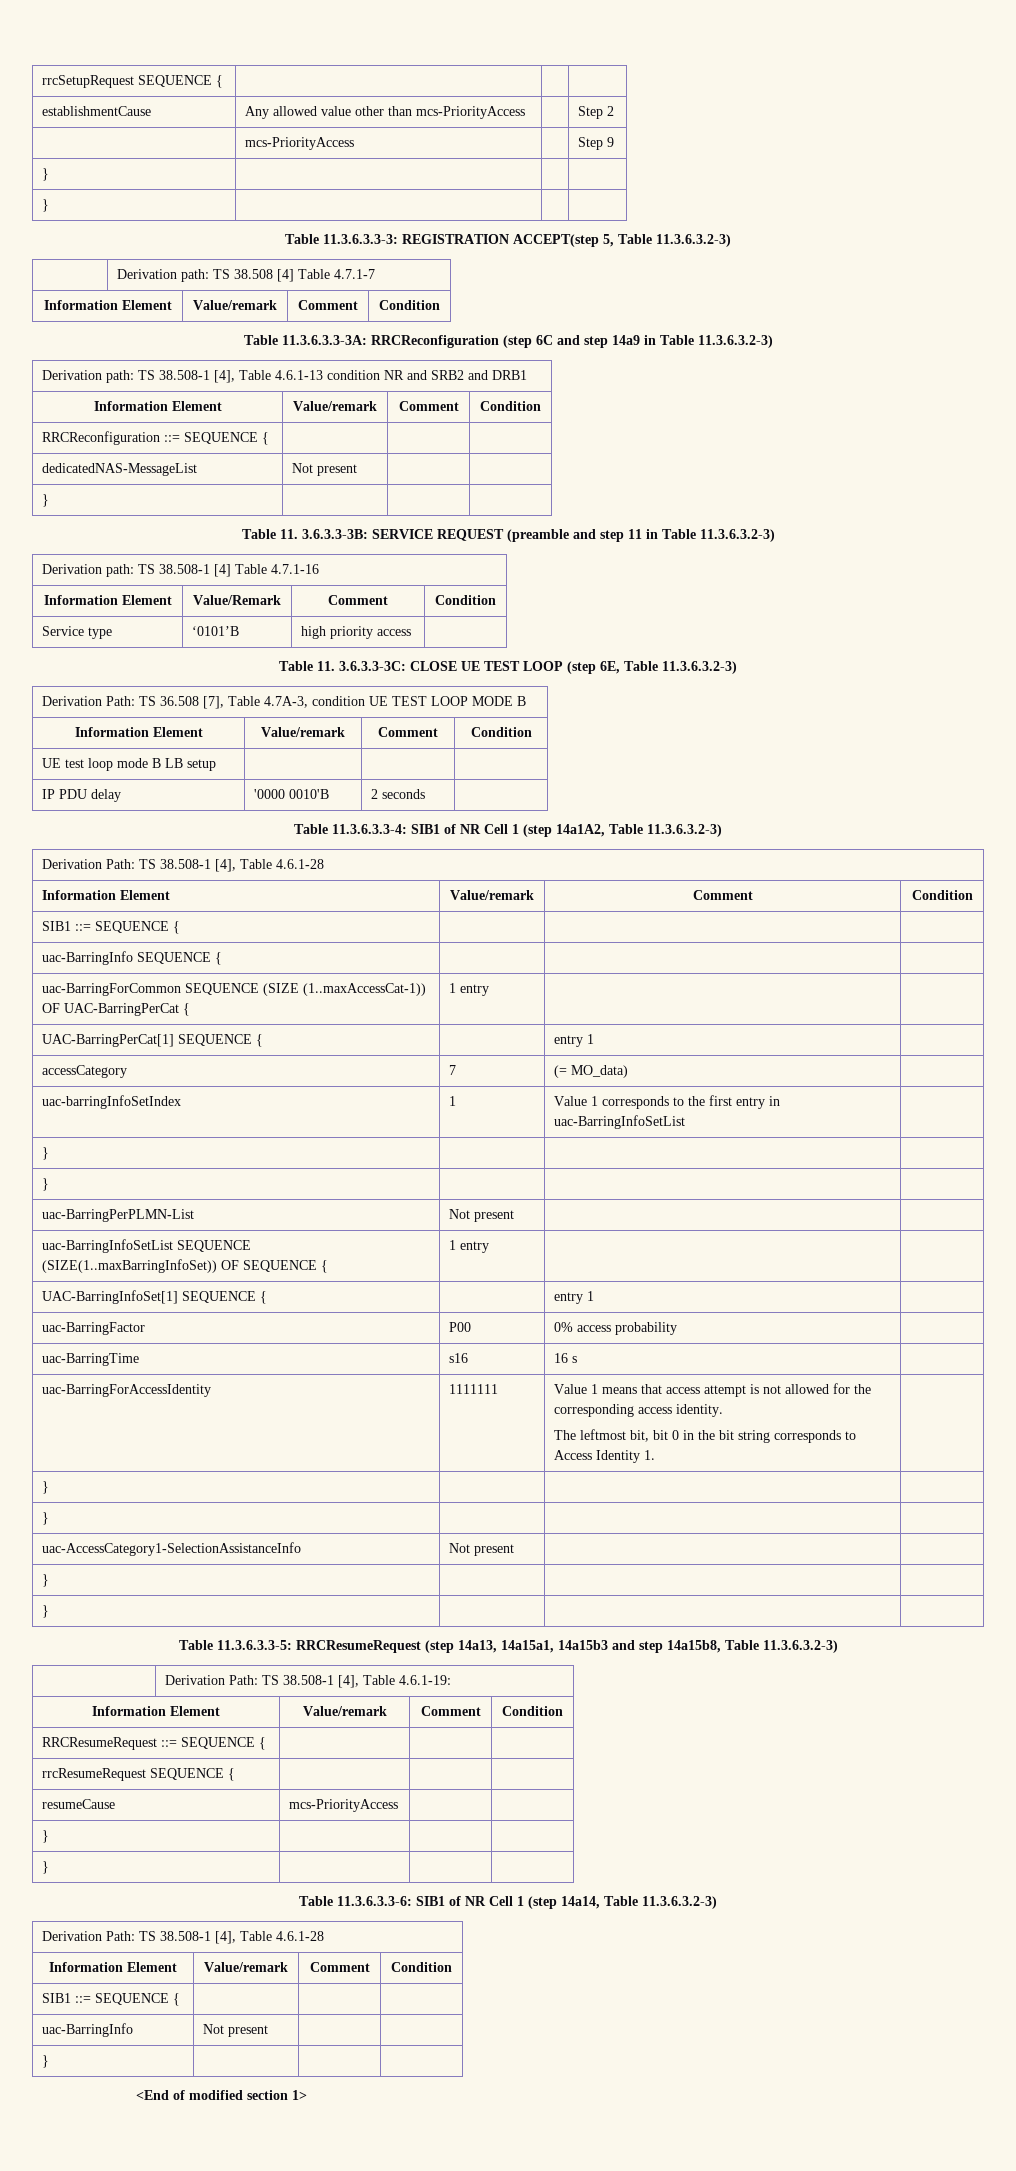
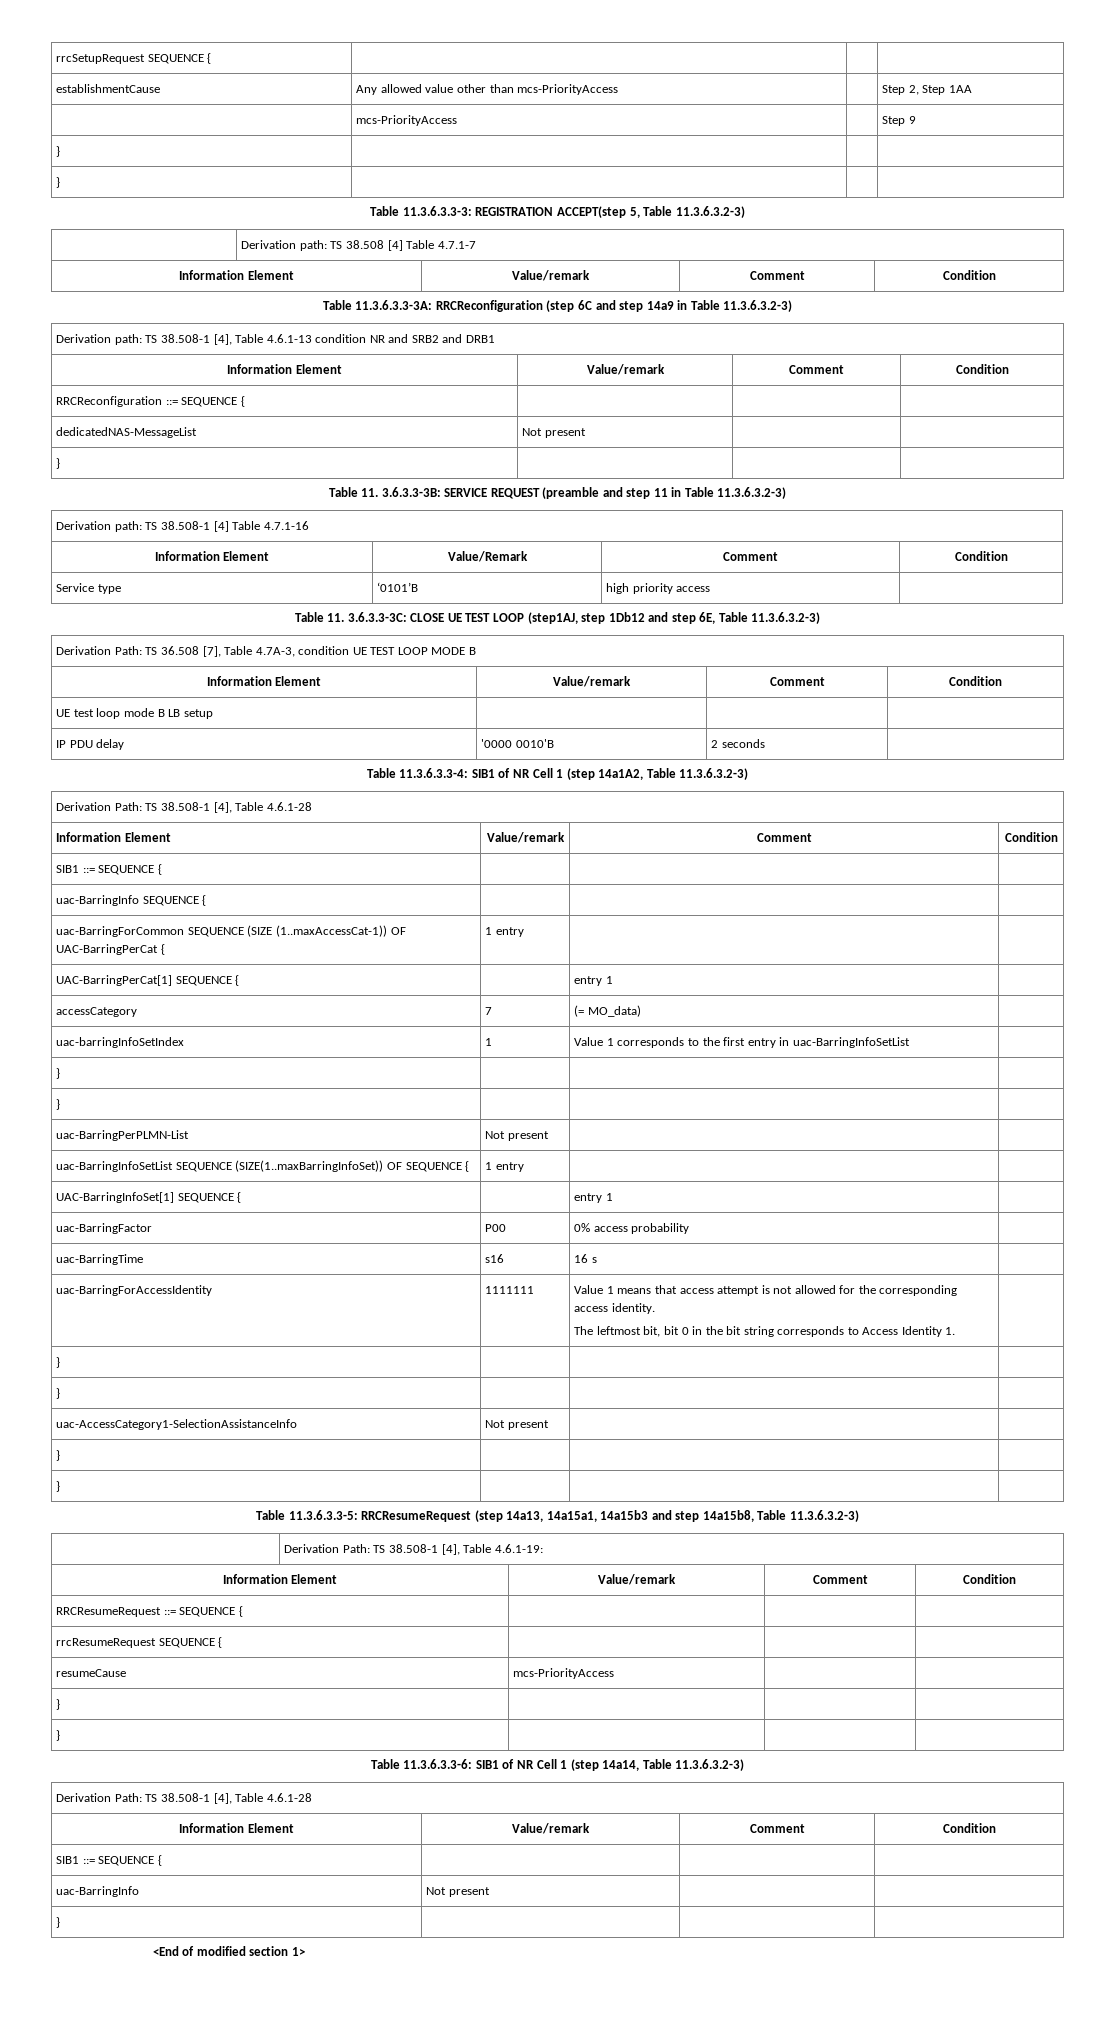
[607,106,615,116] 2 -> [908,85,972,95] 2, Step 1AA
[567,661,596,674] (step -> [527,612,696,624] (step1AJ, step 1Db12 and step

